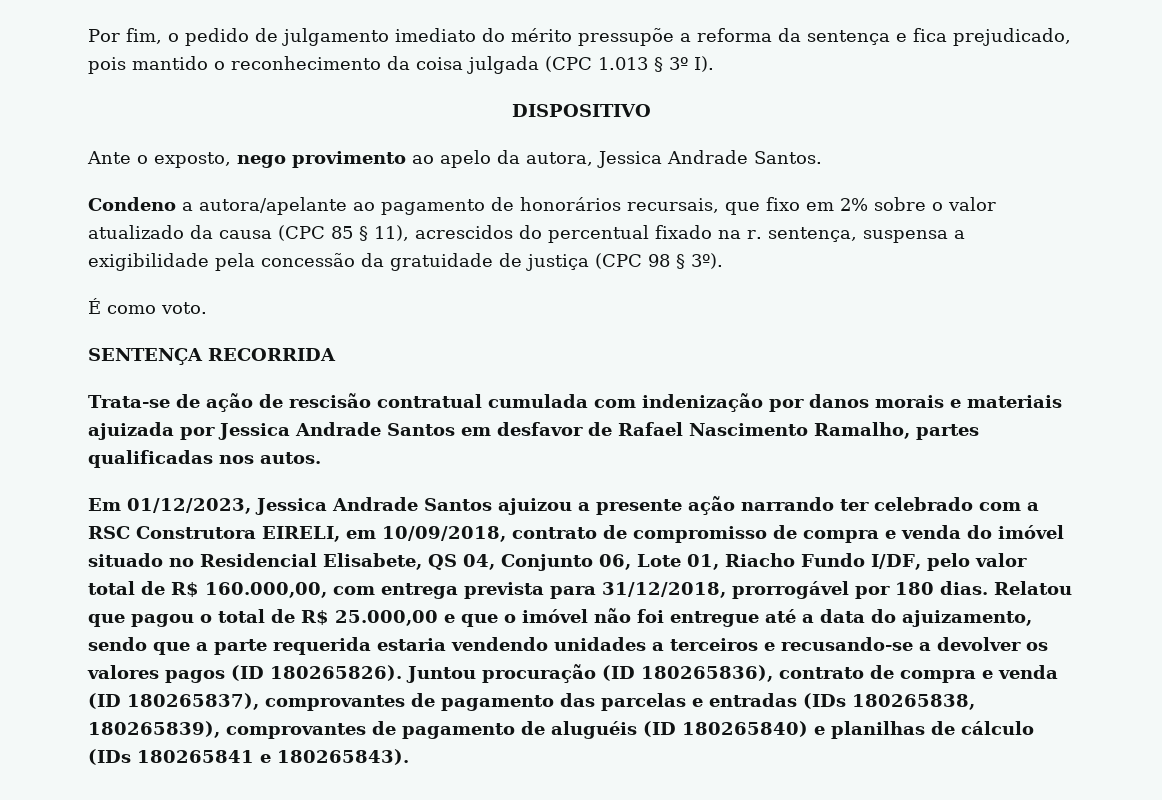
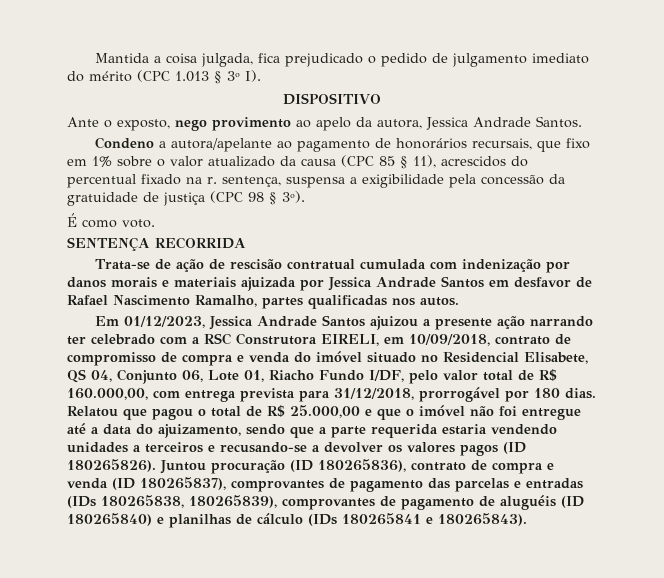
[88,28,162,44] Por fim, -> [94,53,363,67] Mantida a coisa julgada, fica prejudicado
[577,28,1071,46] [88,56,539,74] pressupõe a reforma da sentença e fica prejudicado, pois mantido o reconhecimento da coisa julgada -> (132, 76) none
[840,198,868,211] 2% -> [92,156,112,167] 1%

